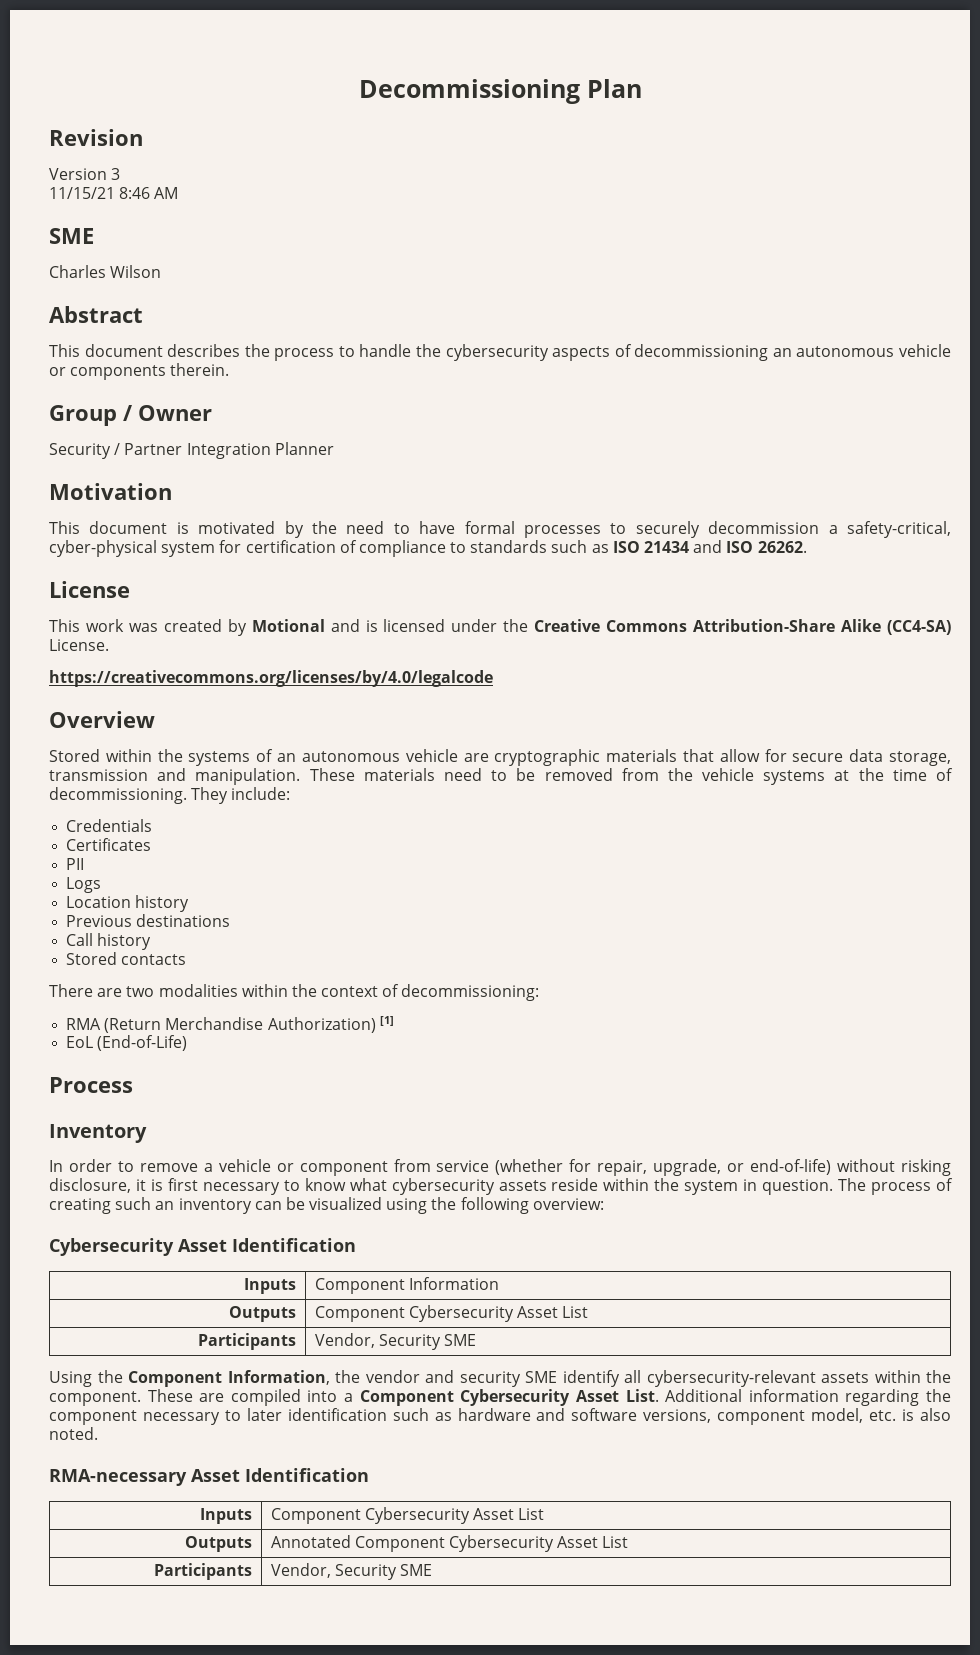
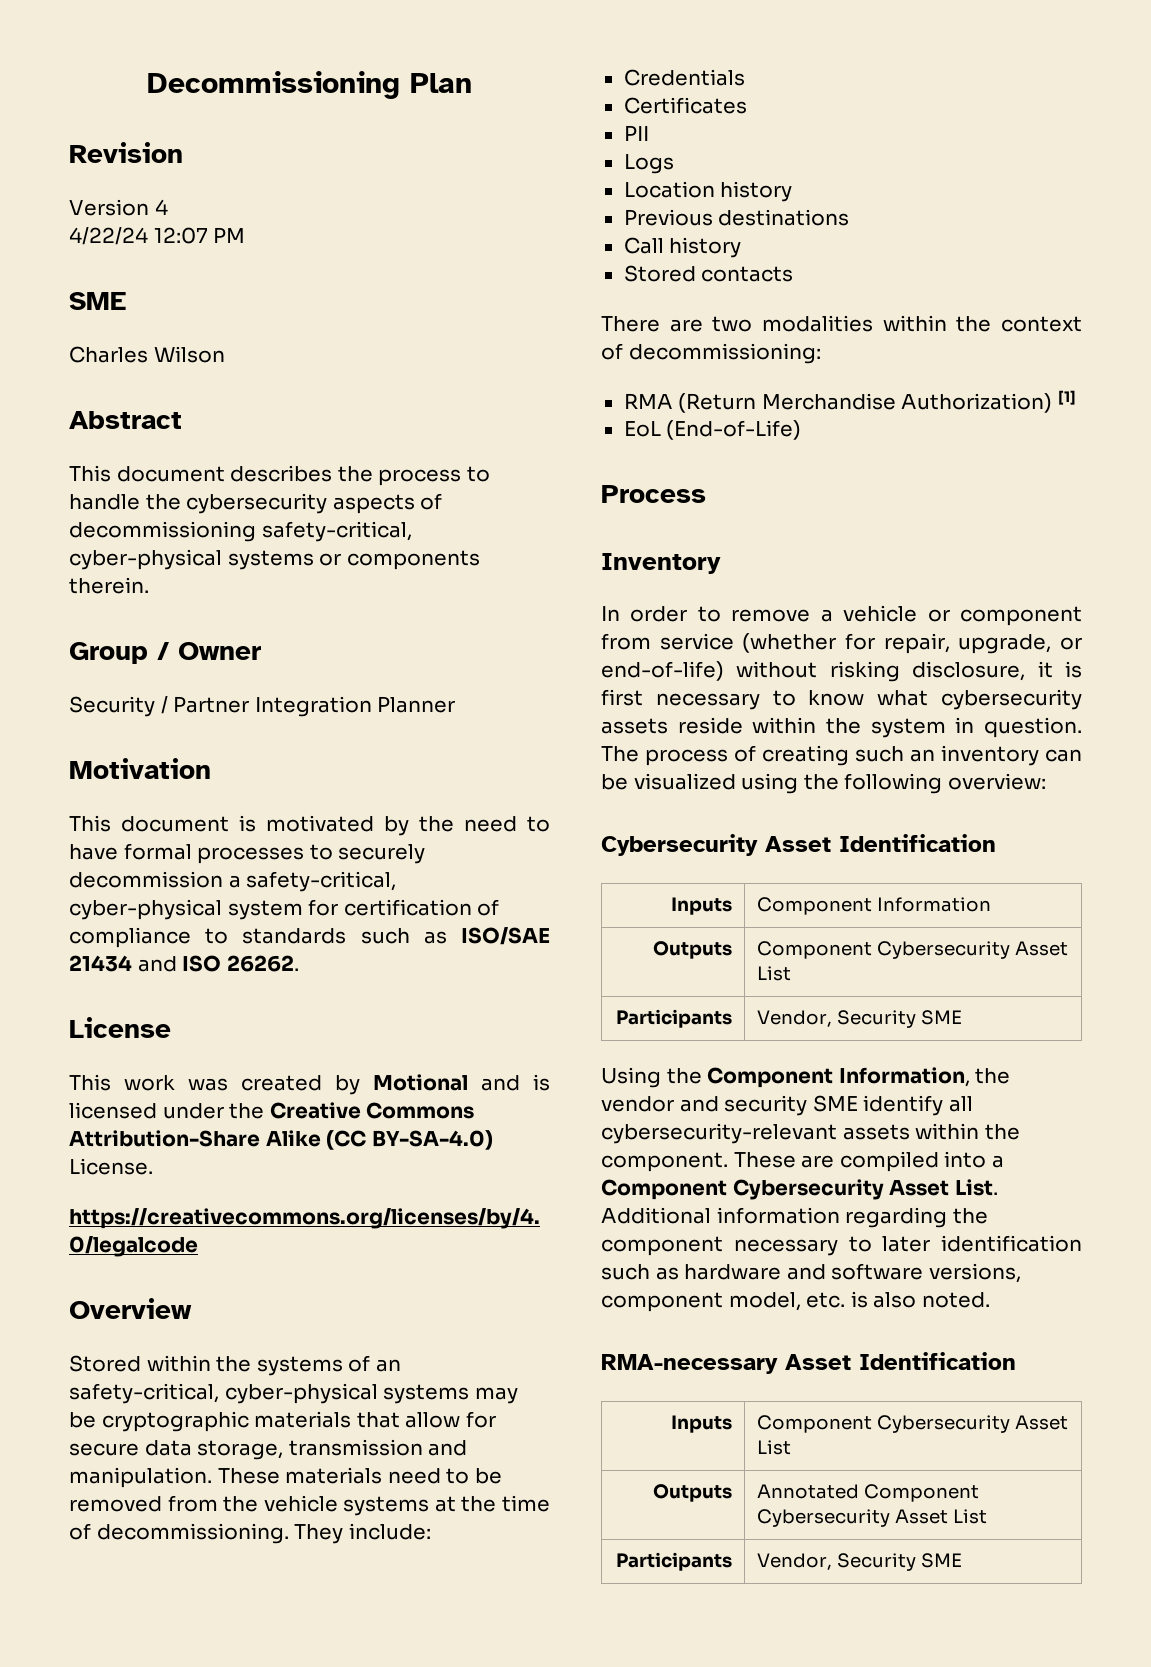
[111,168,121,180] [49,187,179,199] 3 // 11/15/21 8:46 AM -> [154,199,168,215] [69,227,246,245] 4 // 4/22/24 12:07 PM
[772,344,951,357] an autonomous vehicle -> [261,521,412,542] [69,549,314,570] safety-critical, cyber-physical systems
[612,541,640,553] ISO -> [460,927,550,945] ISO/SAE
[886,620,951,635] (CC4-SA) -> [326,1130,493,1150] (CC BY-SA-4.0)
[301,749,489,762] autonomous vehicle are -> [69,1383,518,1404] [69,1412,96,1428] safety-critical, cyber-physical systems may be

